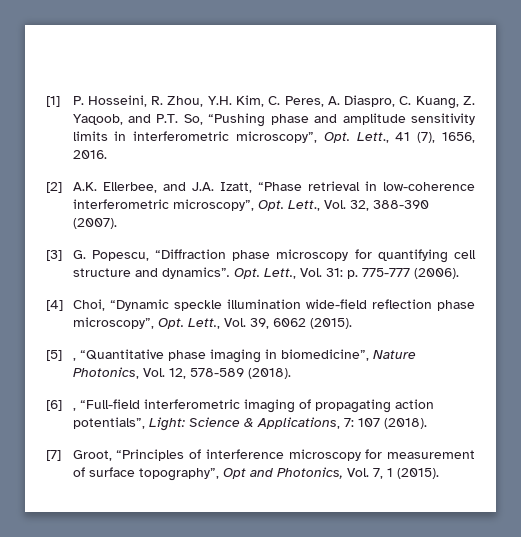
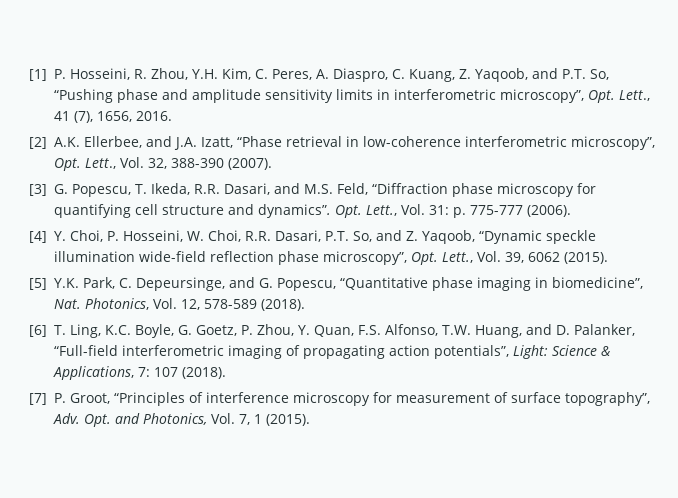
(149, 255) none -> [134,183,368,195] T. Ikeda, R.R. Dasari, and M.S. Feld,
[72,299,105,311] Choi, -> [53,230,475,244] Y. Choi, P. Hosseini, W. Choi, R.R. Dasari, P.T. So, and Z. Yaqoob,
[72,358,76,361] , -> [53,277,336,291] Y.K. Park, C. Depeursinge, and G. Popescu,
[372,350,416,359] Nature -> [53,299,81,309] Nat.
[72,408,76,411] , -> [53,324,635,338] T. Ling, K.C. Boyle, G. Goetz, P. Zhou, Y. Quan, F.S. Alfonso, T.W. Huang, and D. Palanker,
(61, 455) none -> [53,393,66,403] P.
[222,468,246,479] Opt -> [52,413,111,427] Adv. Opt.

